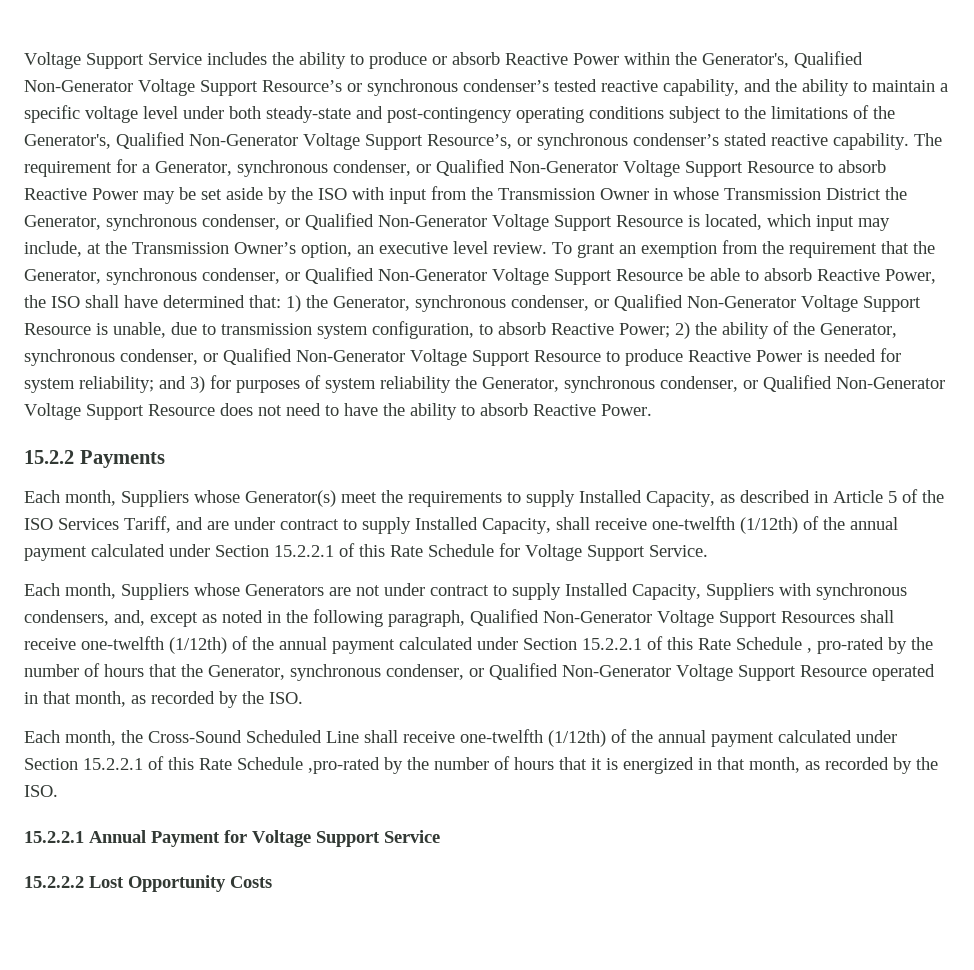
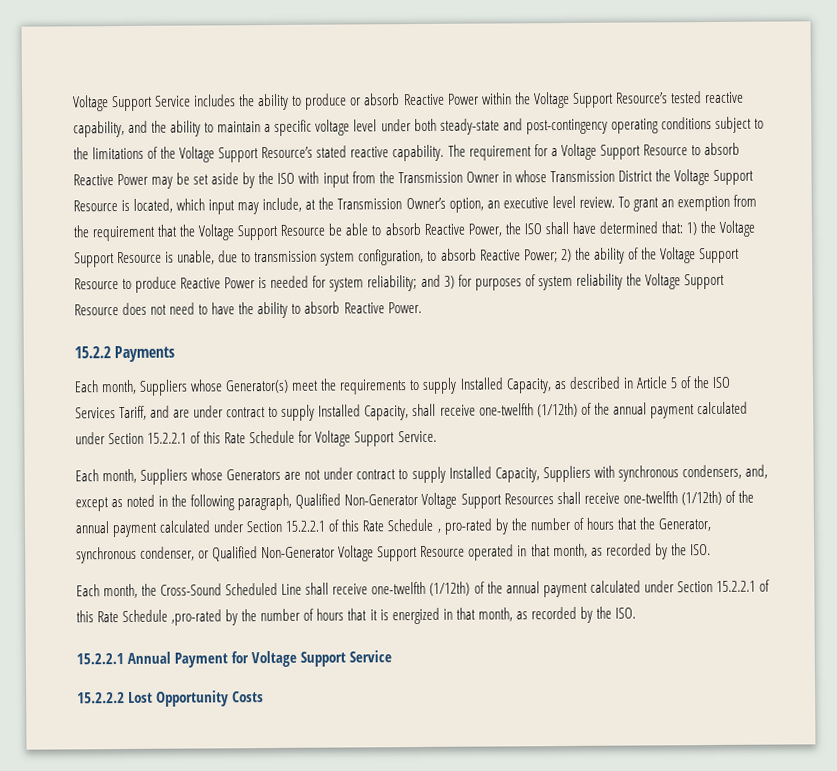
[702,51,863,68] [24,79,549,96] Generator's, Qualified Non-Generator Voltage Support Resource’s or synchronous condenser’s -> [533,91,668,109] Voltage Support Resource’s
[24,132,719,150] Generator's, Qualified Non-Generator Voltage Support Resource’s, or synchronous condenser’s -> [179,146,314,163] Voltage Support Resource’s
[155,159,618,177] Generator, synchronous condenser, or Qualified Non-Generator -> (558, 152) none
[24,213,487,231] Generator, synchronous condenser, or Qualified Non-Generator -> (671, 175) none
[24,267,487,285] Generator, synchronous condenser, or Qualified Non-Generator -> (196, 230) none
[333,294,796,312] Generator, synchronous condenser, or Qualified Non-Generator -> (716, 227) none
[820,323,897,338] [24,348,405,366] Generator, synchronous condenser, or Qualified Non-Generator -> (657, 253) none
[482,375,945,393] Generator, synchronous condenser, or Qualified Non-Generator -> (642, 279) none

